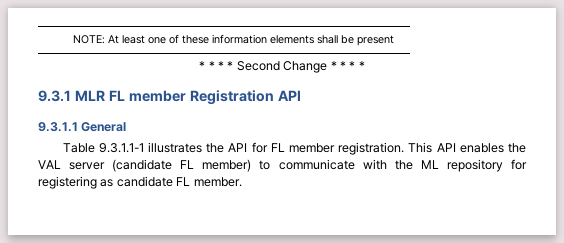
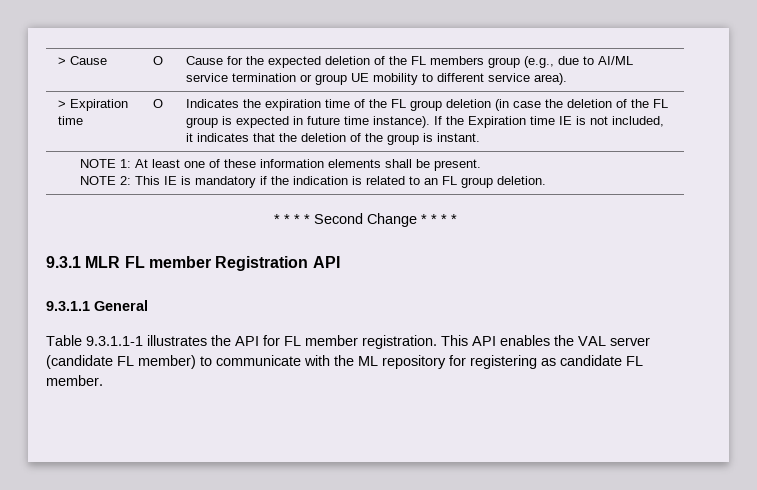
[72,35,105,44] NOTE: -> [57,56,107,65] [152,56,163,65] [185,56,633,68] [185,73,567,85] [57,99,128,111] [57,116,83,125] [152,99,163,108] [185,99,668,111] [185,116,664,128] [185,133,480,145] [80,159,132,168] > Cause | O | Cause for the expected deletion of the FL members group (e.g., due to AI/ML service termination or group UE mobility to different service area). // > Expiration time | O | Indicates the expiration time of the FL group deletion (in case the deletion of the FL group is expected in future time instance). If the Expiration time IE is not included, it indicates that the deletion of the group is instant. // NOTE 1:
[356,35,394,46] present -> [434,159,482,171] [80,176,547,188] present. // NOTE 2: This IE is mandatory if the indication is related to an FL group deletion.

